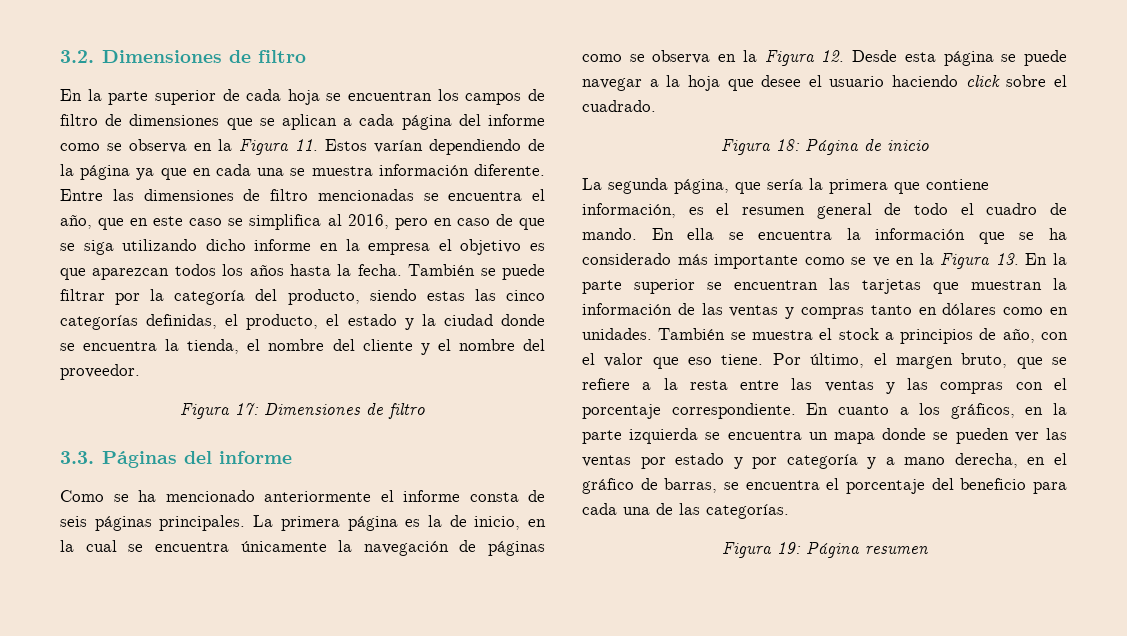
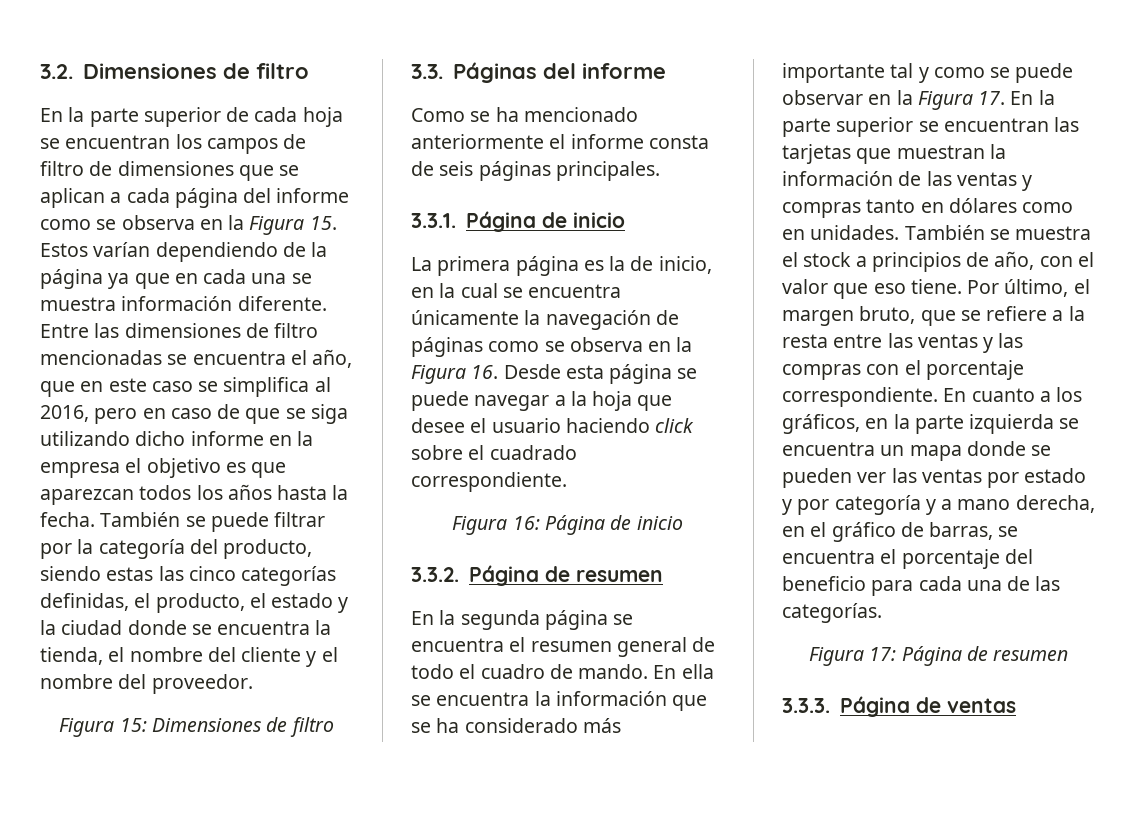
[295,139,318,151] 11. -> [309,216,337,230] 15.
[235,403,259,415] 17: -> [119,718,147,732] 15:
(246, 523) none -> [411,211,625,232] // 3.3.1. Página de inicio //
[821,50,845,62] 12. -> [471,365,499,379] 16.
[582,100,656,112] [720,139,929,155] [582,178,989,194] [582,203,704,218] cuadrado. // Figura 18: Página de inicio // La segunda página, que sería la primera que contiene información, es -> [489,445,577,460] [411,472,567,492] [452,515,683,535] [411,565,663,586] [411,610,634,630] [411,638,504,652] cuadrado correspondiente. // Figura 16: Página de inicio // 3.3.2. Página de resumen // En la segunda página se encuentra
[804,253,1019,269] como se ve en la Figura 13. -> [890,63,1074,83] [782,90,1006,110] tal y como se puede observar en la Figura 17.
[776,542,928,558] 19: Página resumen -> [869,646,1069,666] [782,696,1016,717] 17: Página de resumen // 3.3.3. Página de ventas

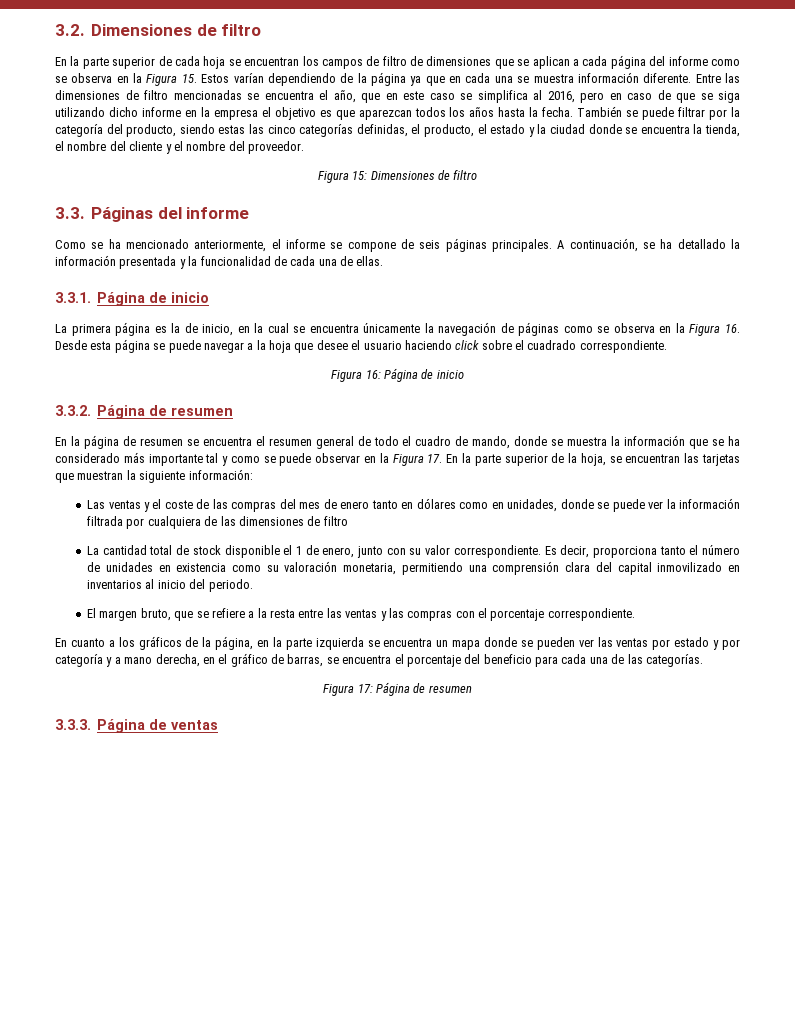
[411,134,544,149] anteriormente -> [194,240,267,252] anteriormente,
[648,135,709,149] consta -> [330,242,396,252] se compone
(660, 171) none -> [557,238,740,252] [55,255,384,269] A continuación, se ha detallado la información presentada y la funcionalidad de cada una de ellas.
[460,610,608,630] segunda página -> [83,435,183,449] página de resumen
[578,664,714,679] [411,692,530,706] mando. En ella se encuentra -> [472,436,608,449] mando, donde se muestra
(914, 127) none -> [551,453,606,466] de la hoja,
[782,171,1033,191] [782,202,861,218] información de las ventas y compras -> [139,469,253,483] [87,499,370,512] siguiente información: // Las ventas y el coste de las compras del mes de enero
[810,225,1092,240] [782,251,1094,272] [782,279,1090,299] unidades. También se muestra el stock a principios de año, con el valor que eso tiene. Por último, el -> [507,498,740,512] [87,516,348,529] [87,545,741,558] [87,561,740,575] [87,579,253,592] [87,608,97,618] unidades, donde se puede ver la información filtrada por cualquiera de las dimensiones de filtro // La cantidad total de stock disponible el 1 de enero, junto con su valor correspondiente. Es decir, proporciona tanto el número de unidades en existencia como su valoración monetaria, permitiendo una comprensión clara del capital inmovilizado en inventarios al inicio del periodo. // El
(938, 397) none -> (635, 614) //
[782,414,860,434] gráficos, -> [138,636,254,650] gráficos de la página,

